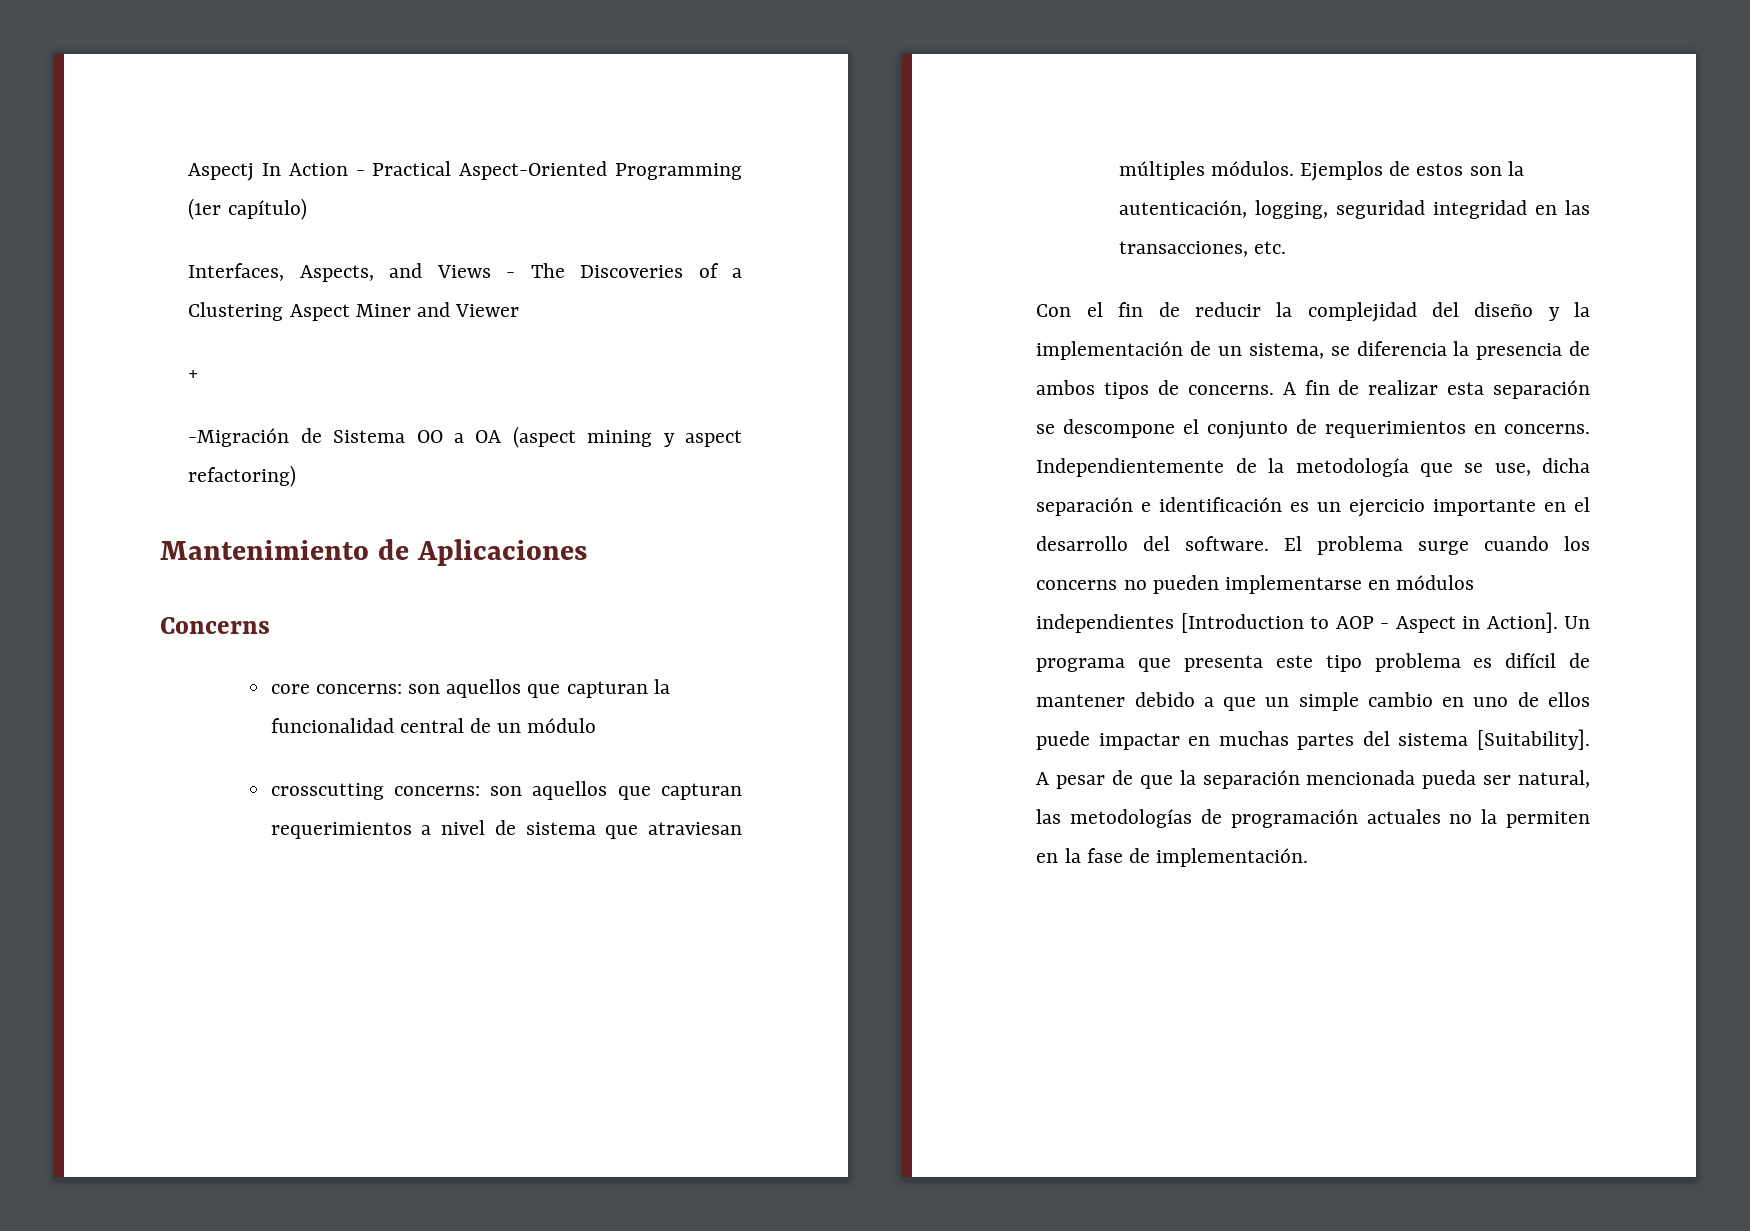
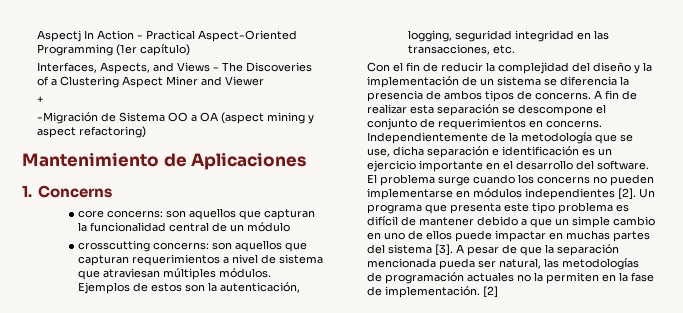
(587, 552) none -> [22,186,32,197] 1.
[1248,343,1324,359] sistema, -> [496,76,541,86] sistema
[1180,612,1558,633] [Introduction to AOP - Aspect in Action]. -> [617,188,636,200] [2].
[1477,729,1590,750] [Suitability]. -> [434,244,453,256] [3].
(1309, 857) none -> [482,286,498,298] [2]

